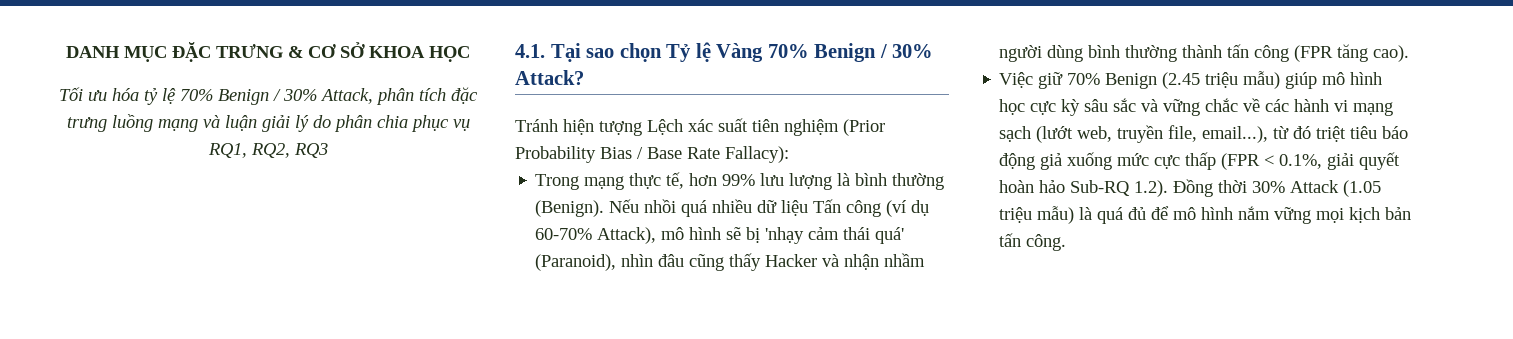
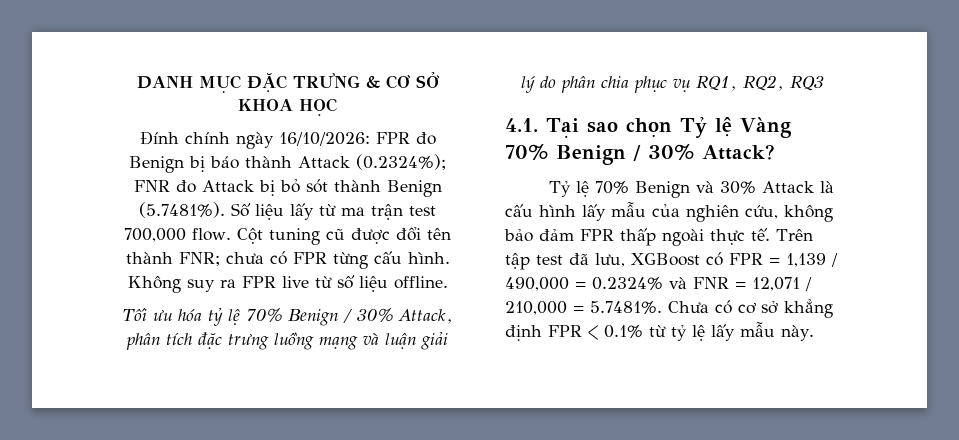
(470, 54) none -> [139,131,436,149] [129,154,446,173] [133,179,442,197] [139,202,436,220] [124,227,451,245] [125,251,450,269] [127,275,448,293] // Đính chính ngày 16/10/2026: FPR đo Benign bị báo thành Attack (0.2324%); FNR đo Attack bị bỏ sót thành Benign (5.7481%). Số liệu lấy từ ma trận test 700,000 flow. Cột tuning cũ được đổi tên thành FNR; chưa có FPR từng cấu hình. Không suy ra FPR live từ số liệu offline.
[515,118,885,136] [515,146,789,163] [535,172,945,190] [535,199,930,217] [535,227,905,244] [535,253,926,271] [999,44,1410,62] [999,71,1383,89] [999,98,1394,116] [999,125,1409,143] [999,152,1401,170] [999,179,1382,197] [999,206,1412,224] [999,233,1067,251] Tránh hiện tượng Lệch xác suất tiên nghiệm (Prior Probability Bias / Base Rate Fallacy): // Trong mạng thực tế, hơn 99% lưu lượng là bình thường (Benign). Nếu nhồi quá nhiều dữ liệu Tấn công (ví dụ 60-70% Attack), mô hình sẽ bị 'nhạy cảm thái quá' (Paranoid), nhìn đâu cũng thấy Hacker và nhận nhầm người dùng bình thường thành tấn công (FPR tăng cao). // Việc giữ 70% Benign (2.45 triệu mẫu) giúp mô hình học cực kỳ sâu sắc và vững chắc về các hành vi mạng sạch (lướt web, truyền file, email...), từ đó triệt tiêu báo động giả xuống mức cực thấp (FPR < 0.1%, giải quyết hoàn hảo Sub-RQ 1.2). Đồng thời 30% Attack (1.05 triệu mẫu) là quá đủ để mô hình nắm vững mọi kịch bản tấn công. -> [548,181,834,198] [505,202,833,222] [504,228,813,246] [505,252,838,270] [505,277,812,291] [505,299,833,318] [505,322,814,341] Tỷ lệ 70% Benign và 30% Attack là cấu hình lấy mẫu của nghiên cứu, không bảo đảm FPR thấp ngoài thực tế. Trên tập test đã lưu, XGBoost có FPR = 1,139 / 490,000 = 0.2324% và FNR = 12,071 / 210,000 = 5.7481%. Chưa có cơ sở khẳng định FPR < 0.1% từ tỷ lệ lấy mẫu này.

